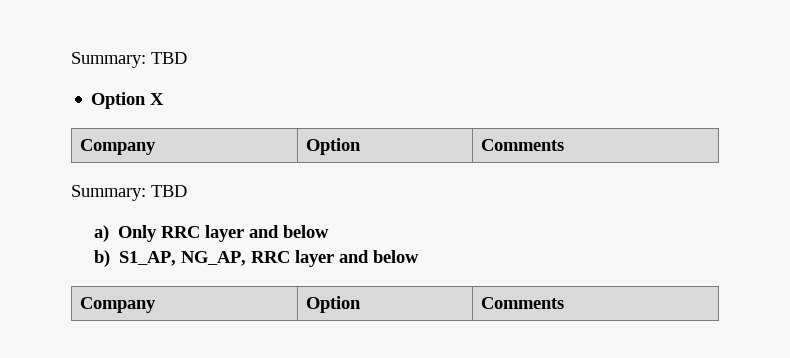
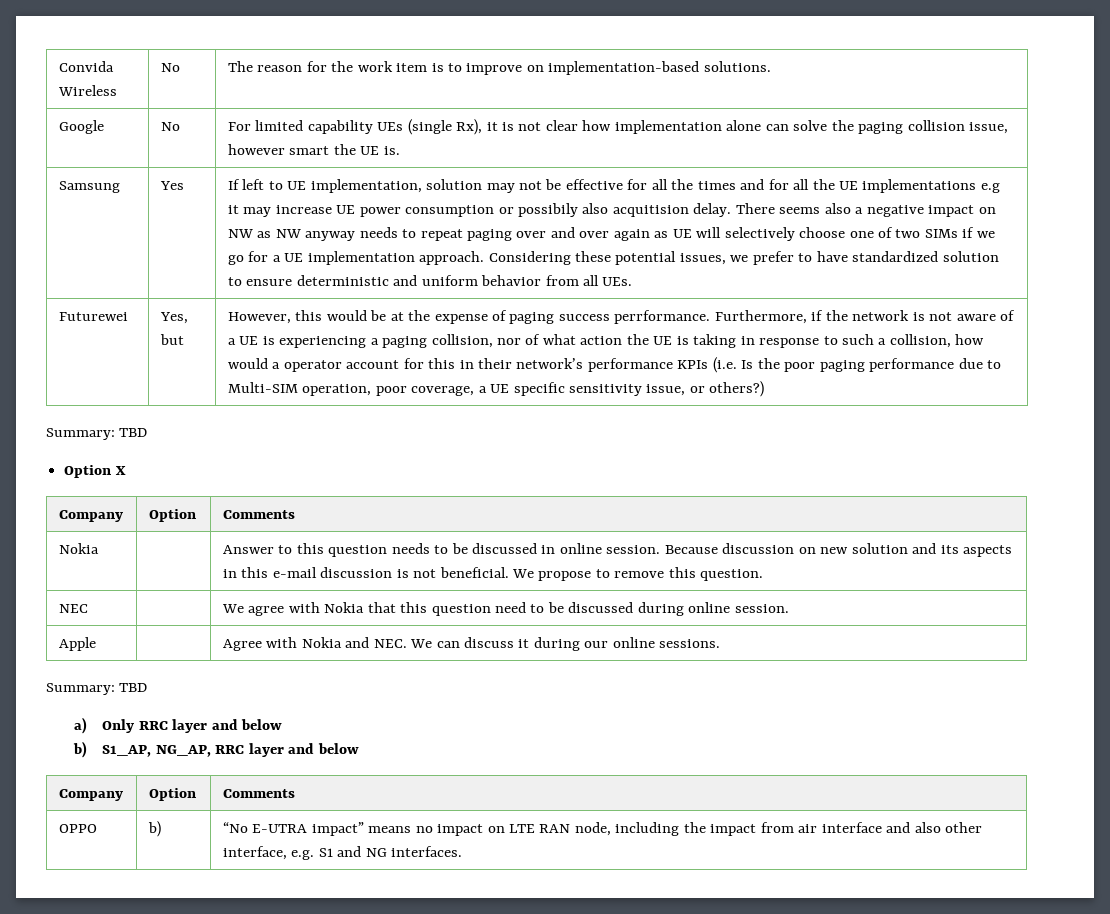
(71, 60) none -> [58,61,114,72] [57,85,117,96] [160,63,180,72] [227,61,771,75] [58,120,104,134] [160,122,180,131] [227,119,1009,135] [227,144,400,155] [58,181,120,193] [159,181,184,190] [227,179,1000,193] [227,203,996,217] [227,227,995,241] [227,251,999,265] [227,275,633,286] [58,312,128,321] [159,312,188,324] [159,334,184,345] [227,310,1016,324] [227,334,985,348] [227,357,1002,373] [227,381,765,397] Convida Wireless | No | The reason for the work item is to improve on implementation-based solutions. // Google | No | For limited capability UEs (single Rx), it is not clear how implementation alone can solve the paging collision issue, however smart the UE is. // Samsung | Yes | If left to UE implementation, solution may not be effective for all the times and for all the UE implementations e.g it may increase UE power consumption or possibily also acquitision delay. There seems also a negative impact on NW as NW anyway needs to repeat paging over and over again as UE will selectively choose one of two SIMs if we go for a UE implementation approach. Considering these potential issues, we prefer to have standardized solution to ensure deterministic and uniform behavior from all UEs. // Futurewei | Yes, but | However, this would be at the expense of paging success perrformance. Furthermore, if the network is not aware of a UE is experiencing a paging collision, nor of what action the UE is taking in response to such a collision, how would a operator account for this in their network’s performance KPIs (i.e. Is the poor paging performance due to Multi-SIM operation, poor coverage, a UE specific sensitivity issue, or others?) //
(564, 145) none -> [58,543,99,554] [222,543,1013,557] [222,567,764,581] [58,604,88,613] [221,602,789,616] [58,637,96,651] [222,637,721,651] // Nokia | | Answer to this question needs to be discussed in online session. Because discussion on new solution and its aspects in this e-mail discussion is not beneficial. We propose to remove this question. // NEC | | We agree with Nokia that this question need to be discussed during online session. // Apple | | Agree with Nokia and NEC. We can discuss it during our online sessions.
(564, 303) none -> [58,824,97,833] [147,821,161,837] [222,822,983,836] [222,846,463,860] // OPPO | b) | “No E-UTRA impact” means no impact on LTE RAN node, including the impact from air interface and also other interface, e.g. S1 and NG interfaces.

